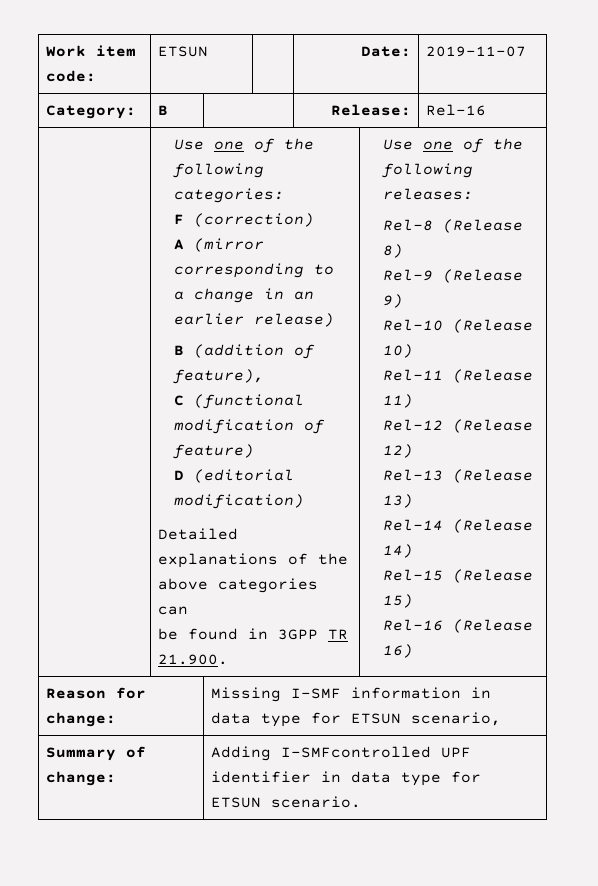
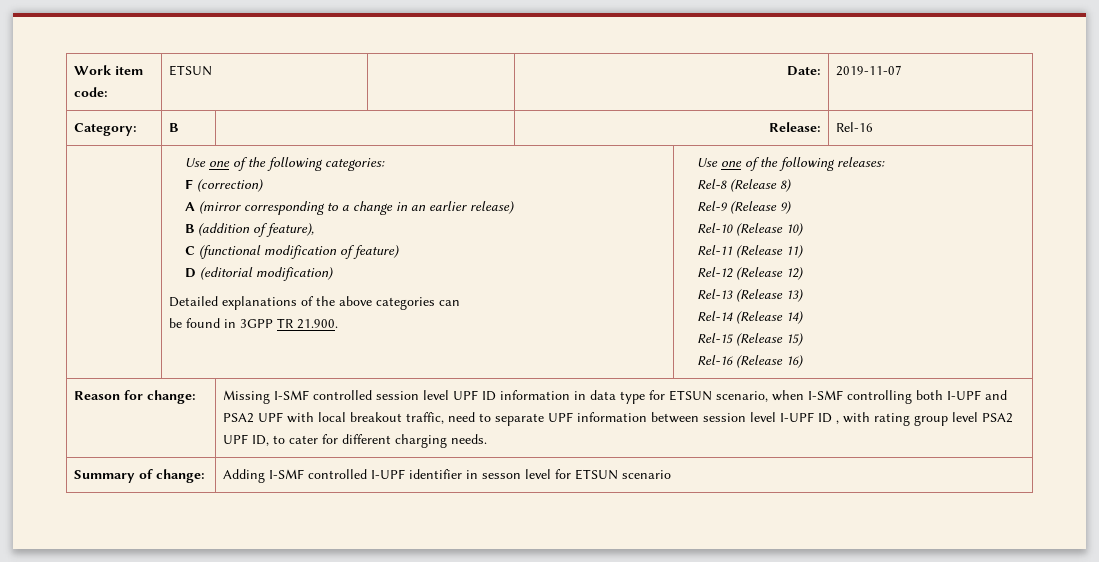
(341, 693) none -> [312,390,496,401] controlled session level UPF ID
[45,746,146,761] [45,771,116,786] [210,746,471,761] [210,771,481,786] [210,796,361,808] // Summary of change: | Adding I-SMFcontrolled UPF identifier in data type for ETSUN scenario. -> [771,390,1007,404] [222,412,1013,426] [222,434,487,448] [73,469,205,483] [222,469,671,483] when I-SMF controlling both I-UPF and PSA2 UPF with local breakout traffic, need to separate UPF information between session level I-UPF ID , with rating group level PSA2 UPF ID, to cater for different charging needs. // Summary of change: | Adding I-SMF controlled I-UPF identifier in sesson level for ETSUN scenario

